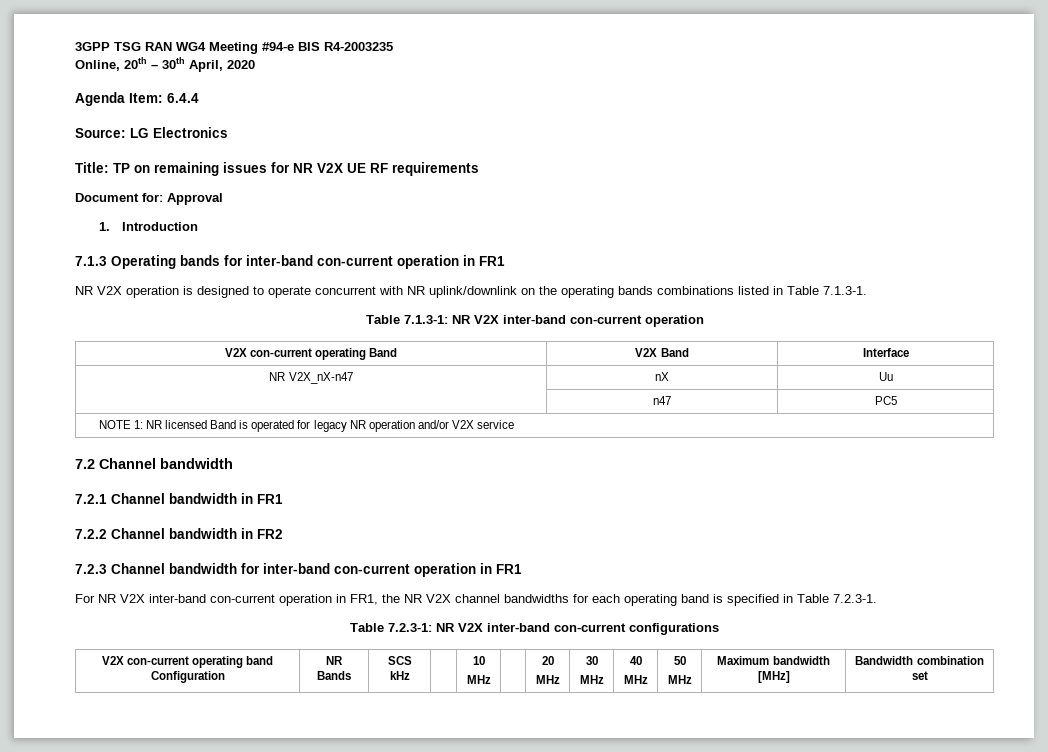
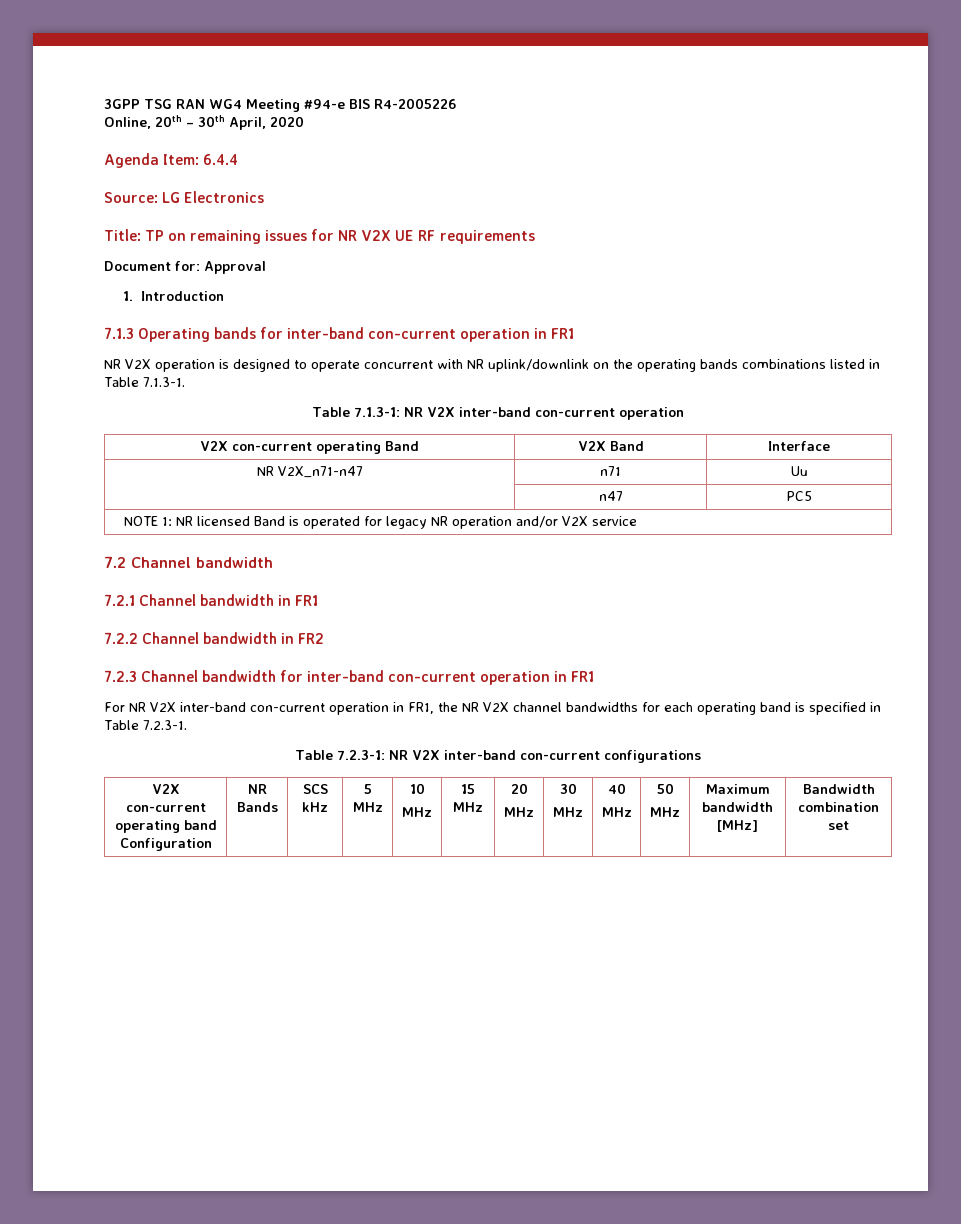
[324,42,393,51] R4-2003235 -> [374,98,456,109] R4-2005226
[288,372,353,384] [655,372,669,381] V2X_nX-n47 | nX -> [277,466,363,478] [600,466,621,476] V2X_n71-n47 | n71
(410, 675) none -> [363,784,372,794] [352,802,383,812] 5 MHz
(491, 679) none -> [461,784,475,794] [453,802,483,812] 15 MHz

